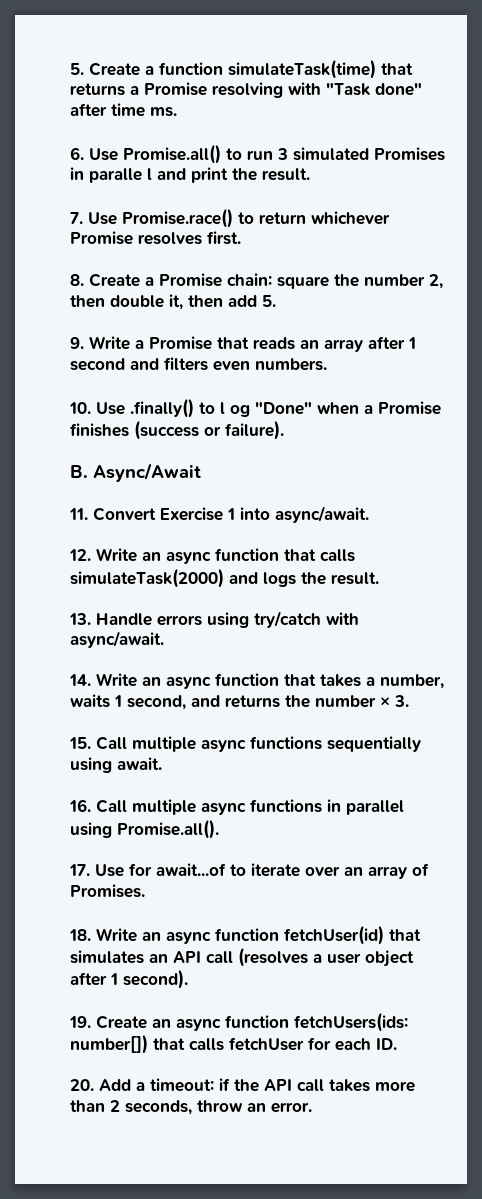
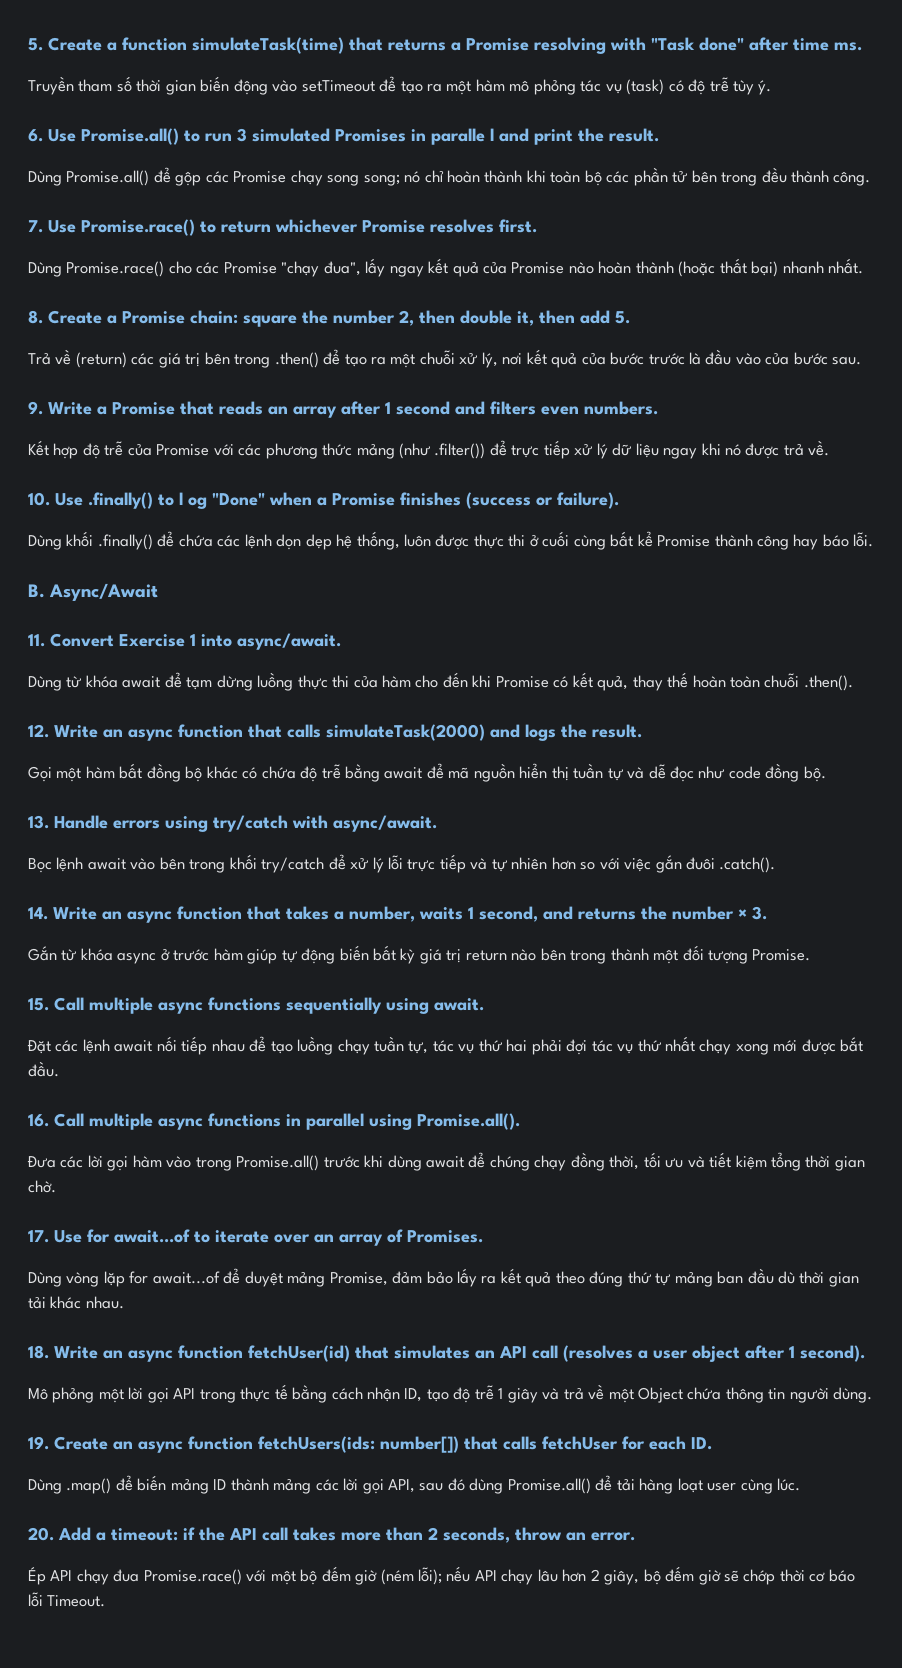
(177, 112) none -> [28,76,772,95] // Truyền tham số thời gian biến động vào setTimeout để tạo ra một hàm mô phỏng tác vụ (task) có độ trễ tùy ý.
(310, 174) none -> [28,167,871,186] // Dùng Promise.all() để gộp các Promise chạy song song; nó chỉ hoàn thành khi toàn bộ các phần tử bên trong đều thành công.
(241, 238) none -> [28,258,864,277] // Dùng Promise.race() cho các Promise "chạy đua", lấy ngay kết quả của Promise nào hoàn thành (hoặc thất bại) nhanh nhất.
(276, 301) none -> [28,349,862,368] // Trả về (return) các giá trị bên trong .then() để tạo ra một chuỗi xử lý, nơi kết quả của bước trước là đầu vào của bước sau.
(327, 364) none -> [28,440,830,459] // Kết hợp độ trễ của Promise với các phương thức mảng (như .filter()) để trực tiếp xử lý dữ liệu ngay khi nó được trả về.
(284, 430) none -> [28,531,874,550] // Dùng khối .finally() để chứa các lệnh dọn dẹp hệ thống, luôn được thực thi ở cuối cùng bất kể Promise thành công hay báo lỗi.
(369, 514) none -> [28,672,853,691] // Dùng từ khóa await để tạm dừng luồng thực thi của hàm cho đến khi Promise có kết quả, thay thế hoàn toàn chuỗi .then().
(379, 578) none -> [28,763,826,782] // Gọi một hàm bất đồng bộ khác có chứa độ trễ bằng await để mã nguồn hiển thị tuần tự và dễ đọc như code đồng bộ.
(164, 639) none -> [28,854,776,873] // Bọc lệnh await vào bên trong khối try/catch để xử lý lỗi trực tiếp và tự nhiên hơn so với việc gắn đuôi .catch().
(409, 701) none -> [28,945,811,964] // Gắn từ khóa async ở trước hàm giúp tự động biến bất kỳ giá trị return nào bên trong thành một đối tượng Promise.
(162, 763) none -> [27,1036,864,1055] [28,1061,59,1077] // Đặt các lệnh await nối tiếp nhau để tạo luồng chạy tuần tự, tác vụ thứ hai phải đợi tác vụ thứ nhất chạy xong mới được bắt đầu.
(219, 829) none -> [27,1152,865,1171] [28,1180,56,1193] // Đưa các lời gọi hàm vào trong Promise.all() trước khi dùng await để chúng chạy đồng thời, tối ưu và tiết kiệm tổng thời gian chờ.
(145, 891) none -> [28,1268,859,1287] [28,1296,124,1309] // Dùng vòng lặp for await...of để duyệt mảng Promise, đảm bảo lấy ra kết quả theo đúng thứ tự mảng ban đầu dù thời gian tải khác nhau.
(188, 979) none -> [28,1384,873,1403] // Mô phỏng một lời gọi API trong thực tế bằng cách nhận ID, tạo độ trễ 1 giây và trả về một Object chứa thông tin người dùng.
(397, 1044) none -> [28,1475,801,1494] // Dùng .map() để biến mảng ID thành mảng các lời gọi API, sau đó dùng Promise.all() để tải hàng loạt user cùng lúc.
(312, 1107) none -> [28,1566,855,1585] [28,1592,106,1607] // Ép API chạy đua Promise.race() với một bộ đếm giờ (ném lỗi); nếu API chạy lâu hơn 2 giây, bộ đếm giờ sẽ chớp thời cơ báo lỗi Timeout.

